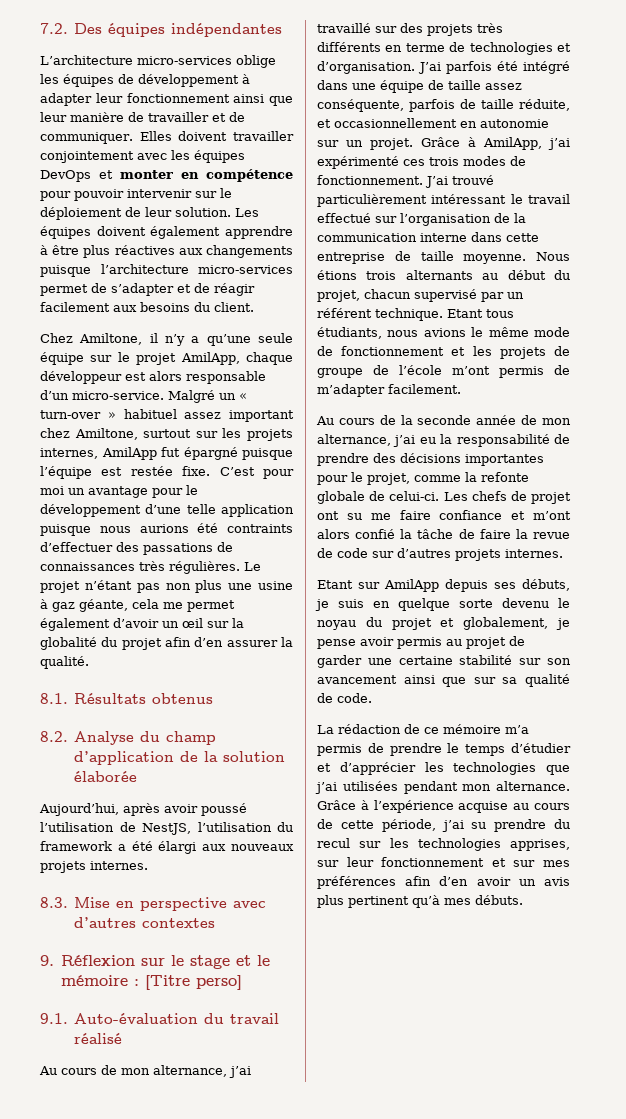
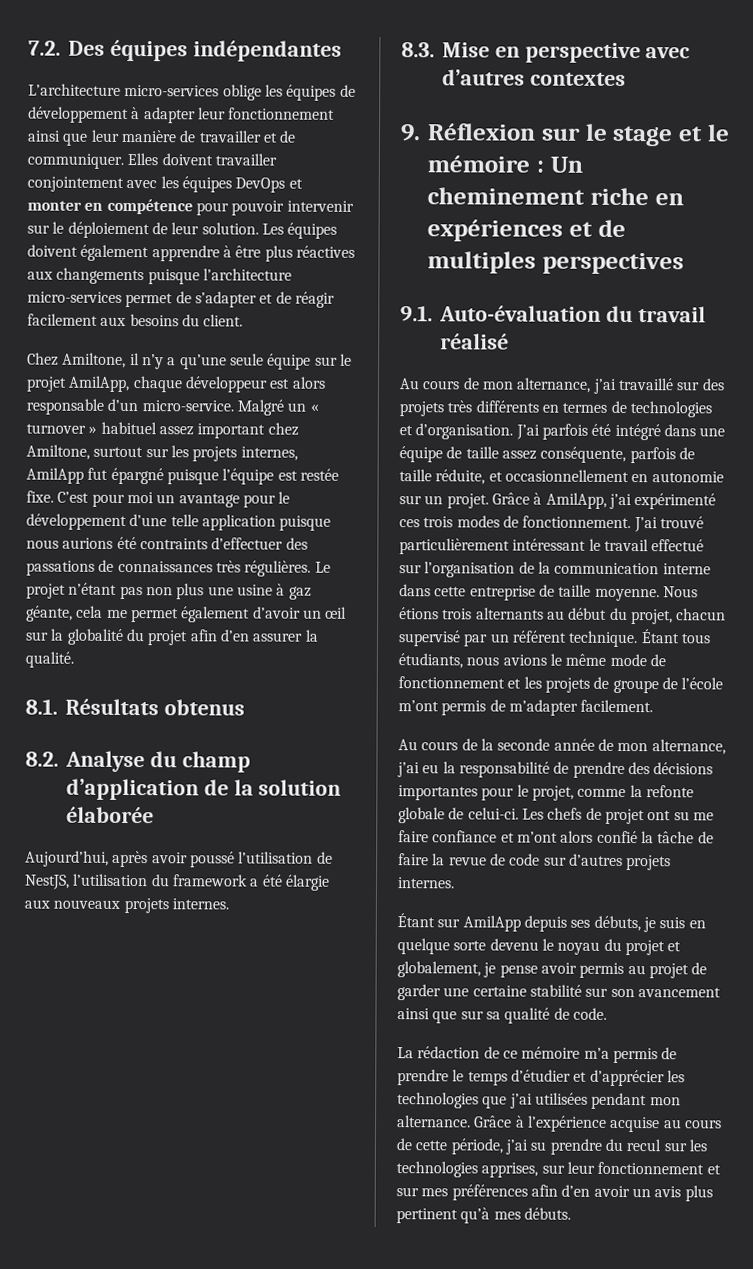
[40,410,101,419] turn-over -> [26,423,86,434] turnover
[158,841,197,854] élargi -> [284,874,330,891] élargie
[144,975,242,990] [Titre perso] -> [549,156,583,173] [427,187,684,206] [427,219,626,242] [427,251,684,275] Un cheminement riche en expériences et de multiples perspectives
[405,43,445,52] terme -> [562,402,608,413] termes
[447,309,483,318] Etant -> [640,629,680,644] Étant
[317,580,353,589] Etant -> [397,913,435,928] Étant

